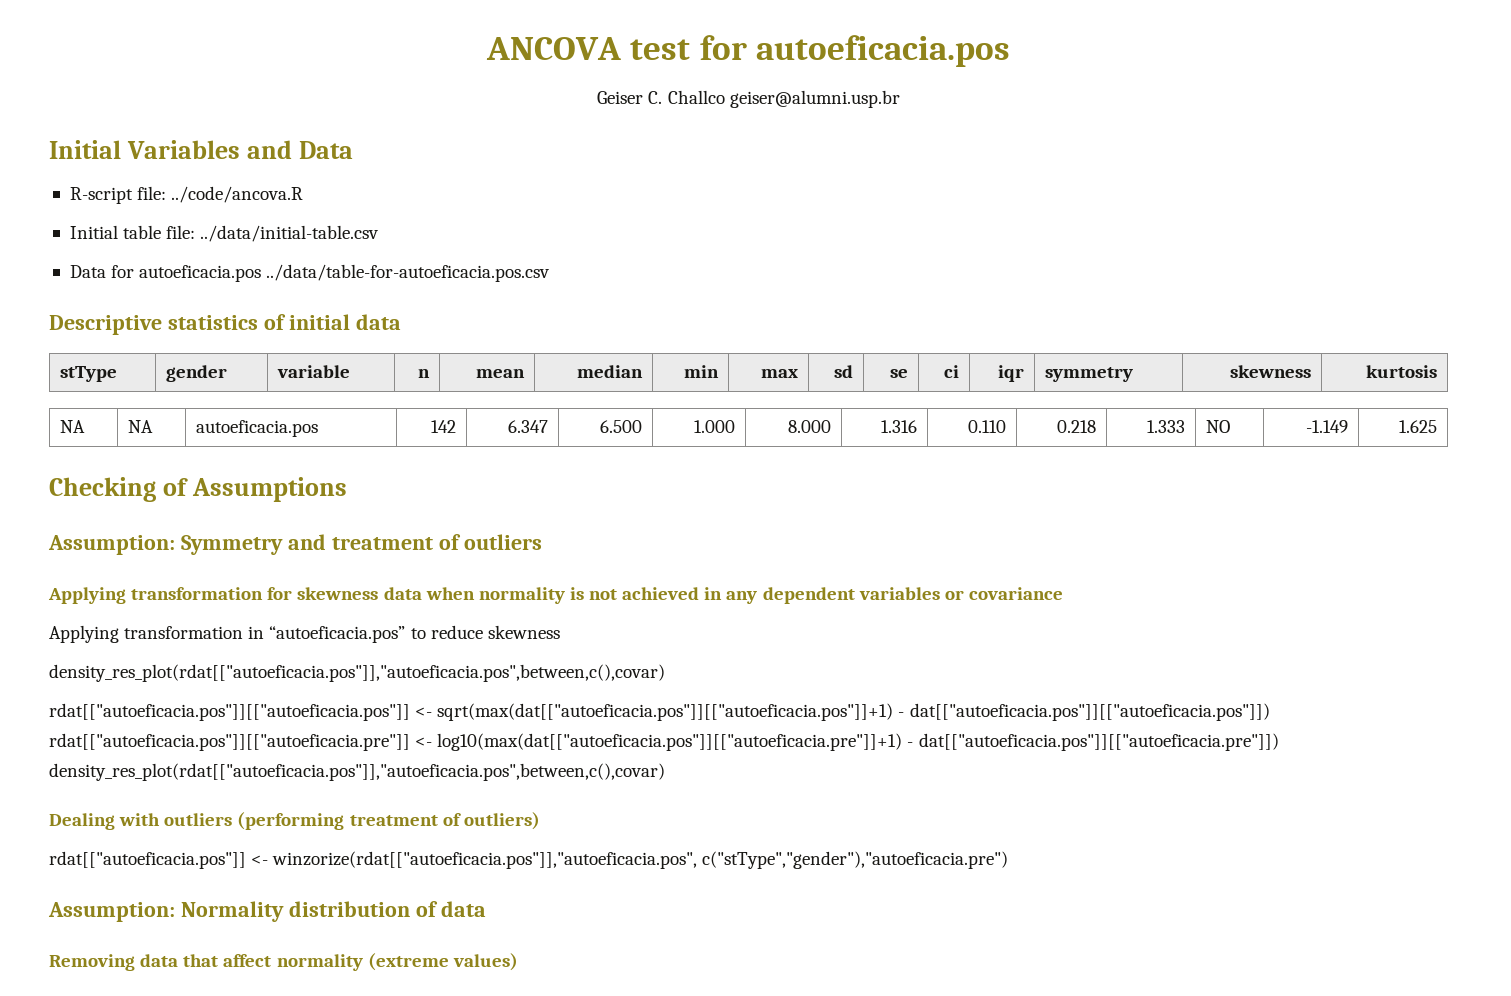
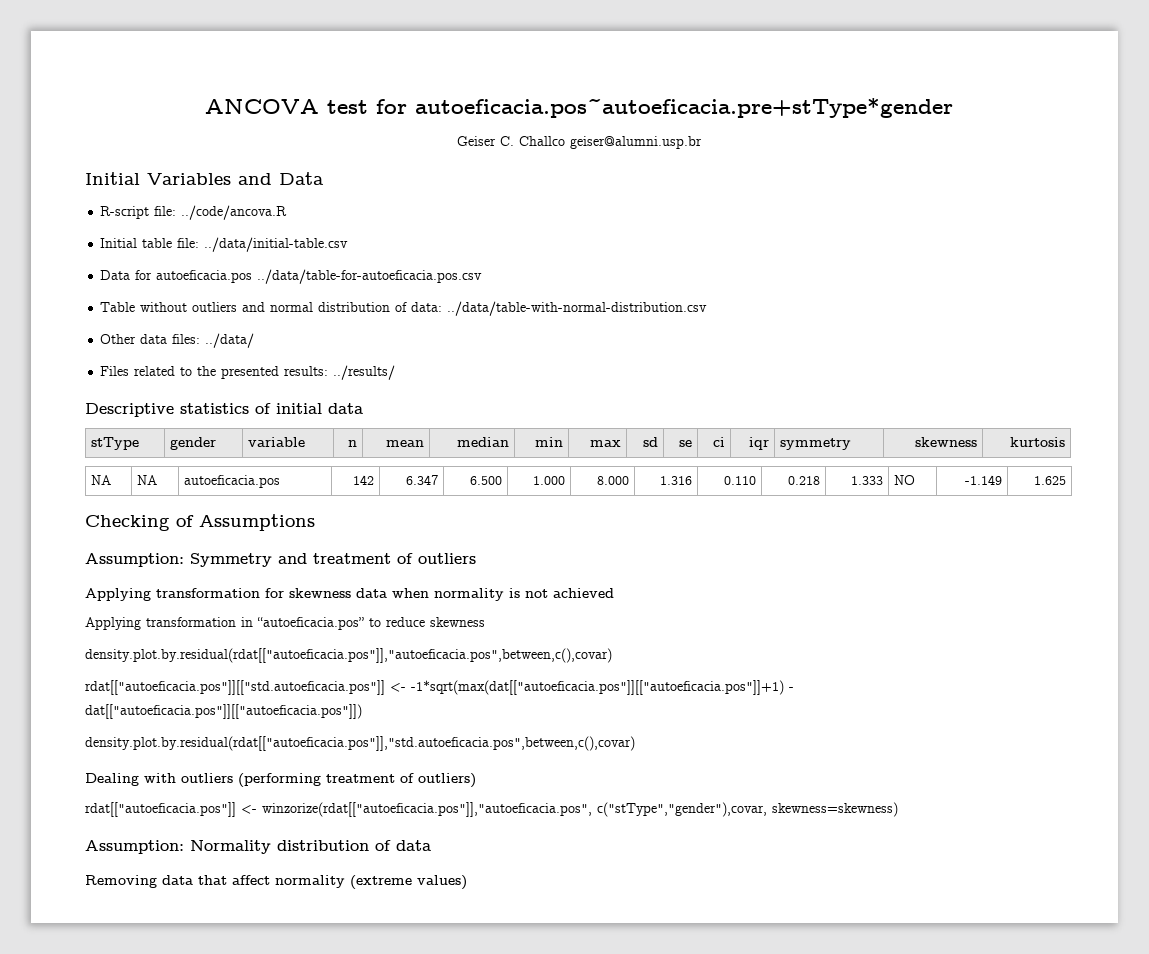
[755,35,1010,67] autoeficacia.pos -> [414,98,953,118] autoeficacia.pos~autoeficacia.pre+stType*gender
(551, 273) none -> [100,301,708,316] [100,333,255,348] [100,365,396,380] // Table without outliers and normal distribution of data: ../data/table-with-normal-distribution.csv // Other data files: ../data/ // Files related to the presented results: ../results/
[704,587,1063,604] in any dependent variables or covariance -> (614, 593) none
[49,664,665,682] [49,703,1270,721] [49,733,1279,751] [49,763,665,781] density_res_plot(rdat[["autoeficacia.pos"]],"autoeficacia.pos",between,c(),covar) // rdat[["autoeficacia.pos"]][["autoeficacia.pos"]] <- sqrt(max(dat[["autoeficacia.pos"]][["autoeficacia.pos"]]+1) - dat[["autoeficacia.pos"]][["autoeficacia.pos"]]) // rdat[["autoeficacia.pos"]][["autoeficacia.pre"]] <- log10(max(dat[["autoeficacia.pos"]][["autoeficacia.pre"]]+1) - dat[["autoeficacia.pos"]][["autoeficacia.pre"]]) // density_res_plot(rdat[["autoeficacia.pos"]],"autoeficacia.pos",between,c(),covar) -> [85,648,612,663] [85,680,794,695] [85,704,362,719] [85,736,635,751] density.plot.by.residual(rdat[["autoeficacia.pos"]],"autoeficacia.pos",between,c(),covar) // rdat[["autoeficacia.pos"]][["std.autoeficacia.pos"]] <- -1*sqrt(max(dat[["autoeficacia.pos"]][["autoeficacia.pos"]]+1) - dat[["autoeficacia.pos"]][["autoeficacia.pos"]]) // density.plot.by.residual(rdat[["autoeficacia.pos"]],"std.autoeficacia.pos",between,c(),covar)
[702,851,1009,869] c("stType","gender"),"autoeficacia.pre") -> [597,802,898,817] c("stType","gender"),covar, skewness=skewness)

